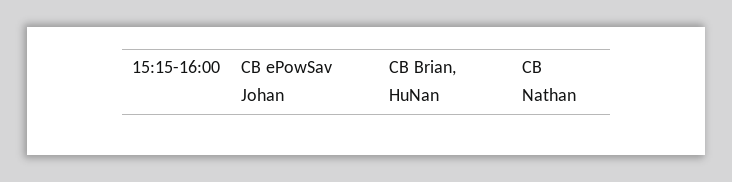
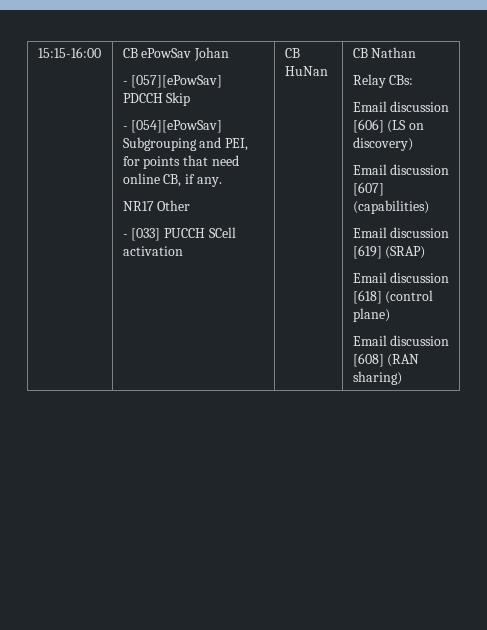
[389,60,457,76] | CB Brian, -> [122,75,223,88] [122,92,191,106] [122,120,223,133] [122,137,249,151] [122,155,239,169] [122,173,222,187] [122,200,191,211] [122,227,236,241] [122,246,183,256] [284,48,300,58] // - [057][ePowSav] PDCCH Skip // - [054][ePowSav] Subgrouping and PEI, for points that need online CB, if any. // NR17 Other // - [033] PUCCH SCell activation | CB
(577, 94) none -> [352,74,414,88] [352,101,450,112] [352,119,425,133] [352,137,413,151] [352,164,450,175] [352,182,384,196] [352,200,429,214] [352,227,450,238] [352,245,426,259] [352,272,450,283] [352,290,434,304] [352,308,390,322] [352,335,450,346] [352,353,420,367] [352,371,402,385] // Relay CBs: // Email discussion [606] (LS on discovery) // Email discussion [607] (capabilities) // Email discussion [619] (SRAP) // Email discussion [618] (control plane) // Email discussion [608] (RAN sharing)

